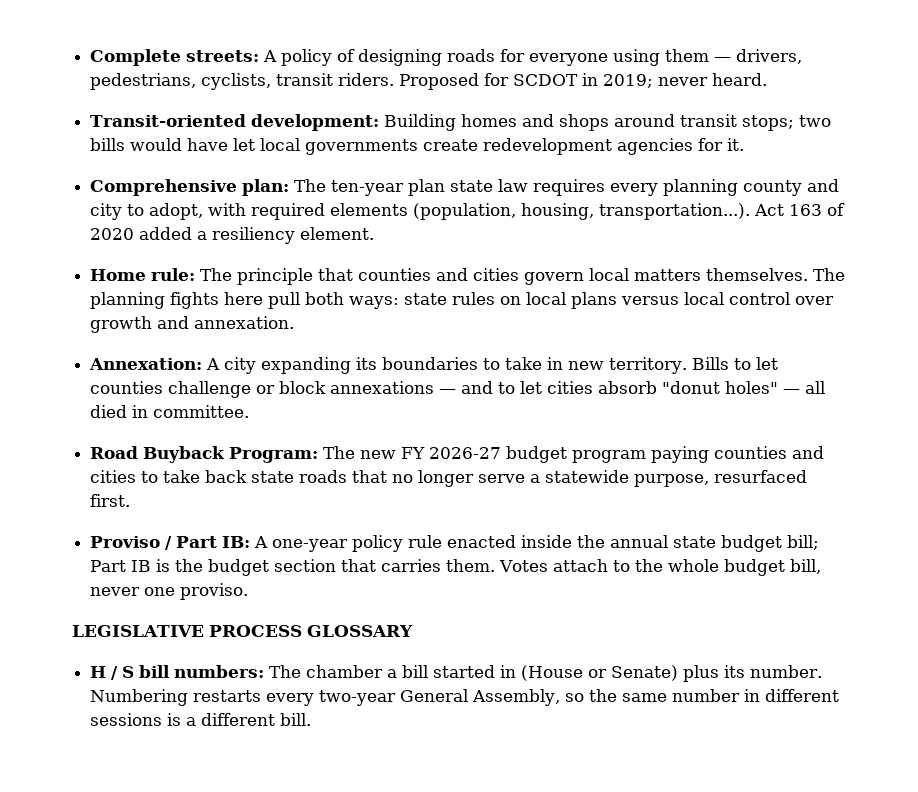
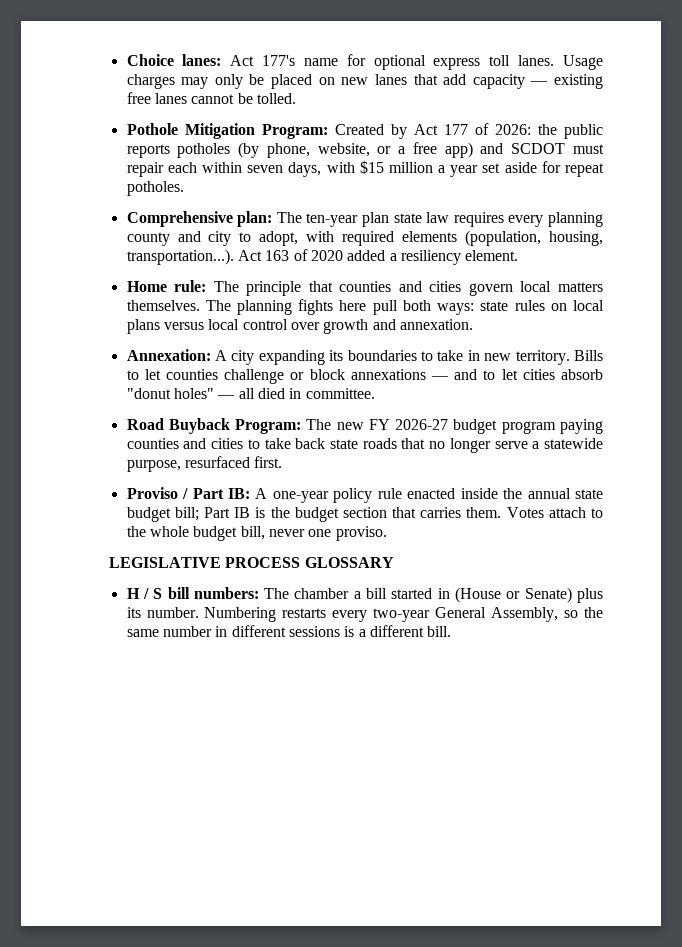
[90,49,803,66] [90,73,768,90] [90,114,832,131] [90,138,745,155] Complete streets: A policy of designing roads for everyone using them — drivers, pedestrians, cyclists, transit riders. Proposed for SCDOT in 2019; never heard. // Transit-oriented development: Building homes and shops around transit stops; two bills would have let local governments create redevelopment agencies for it. -> [126,54,603,70] [126,74,603,89] [126,92,296,104] [126,123,604,139] [126,142,604,158] [126,160,604,177] [126,181,184,196] Choice lanes: Act 177's name for optional express toll lanes. Usage charges may only be placed on new lanes that add capacity — existing free lanes cannot be tolled. // Pothole Mitigation Program: Created by Act 177 of 2026: the public reports potholes (by phone, website, or a free app) and SCDOT must repair each within seven days, with $15 million a year set aside for repeat potholes.

